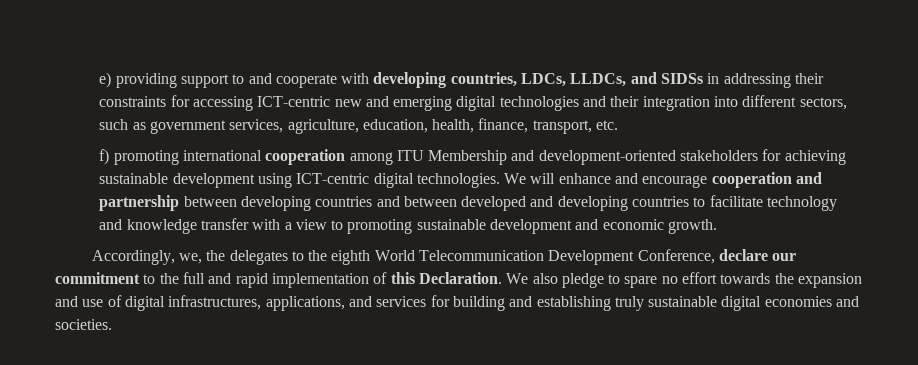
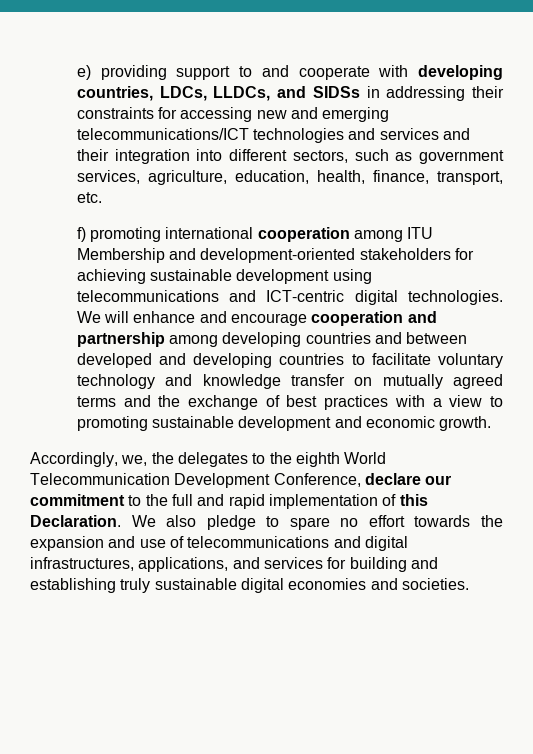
[257,96,331,107] ICT-centric -> (253, 114) none
[456,96,497,111] digital -> [76,128,249,140] telecommunications/ICT
(607, 101) none -> [379,128,471,140] services and
(292, 180) none -> [76,290,257,302] telecommunications and
[183,196,237,207] between -> [169,335,219,347] among
(763, 201) none -> [438,353,504,368] voluntary
(249, 224) none -> [354,374,504,389] [76,395,389,410] on mutually agreed terms and the exchange of best practices
(122, 301) none -> [187,536,361,548] telecommunications and

